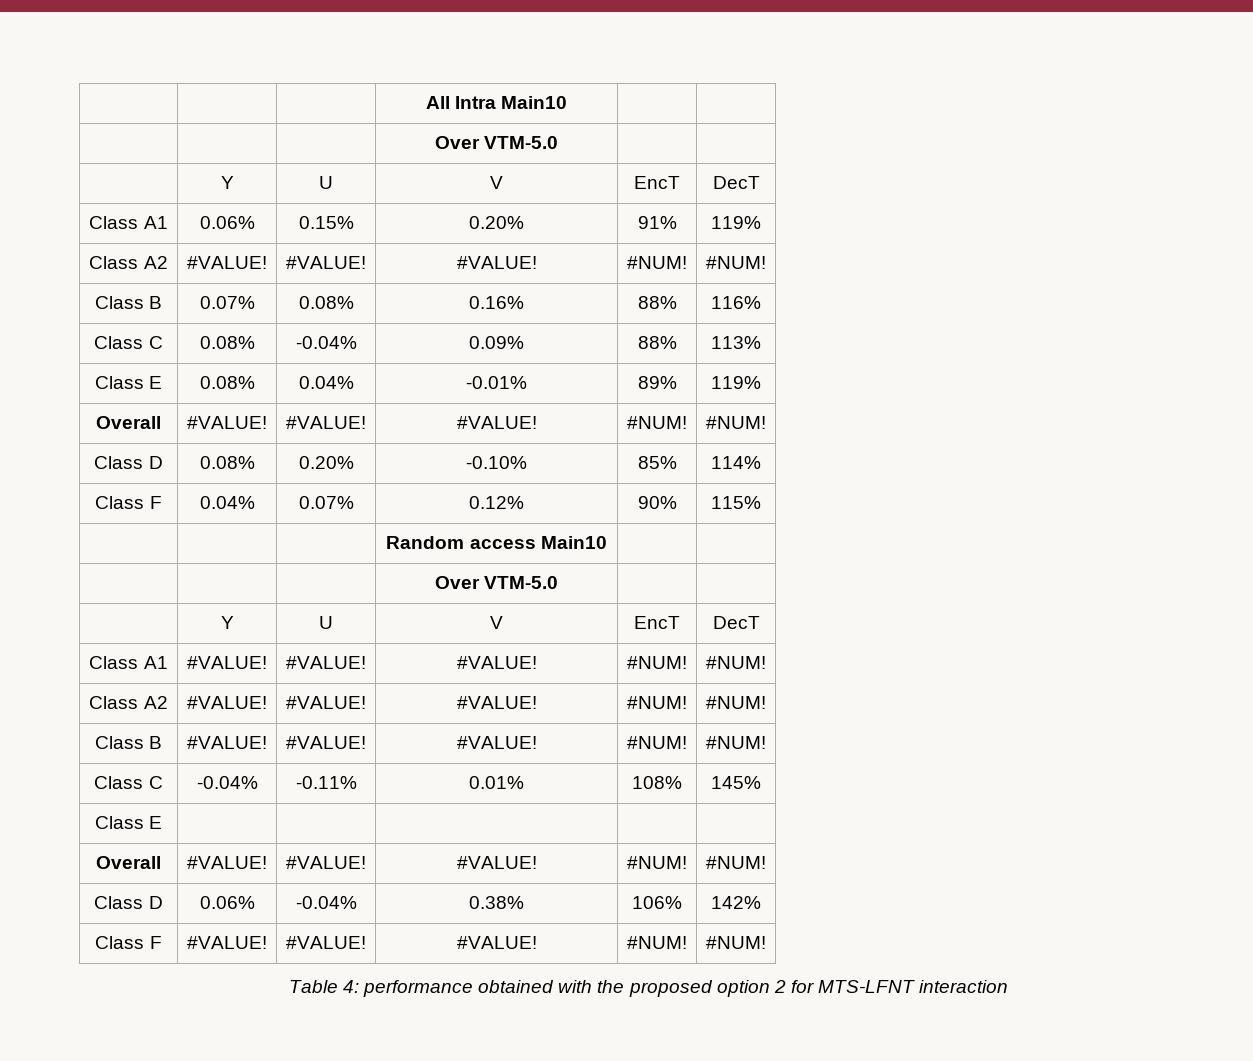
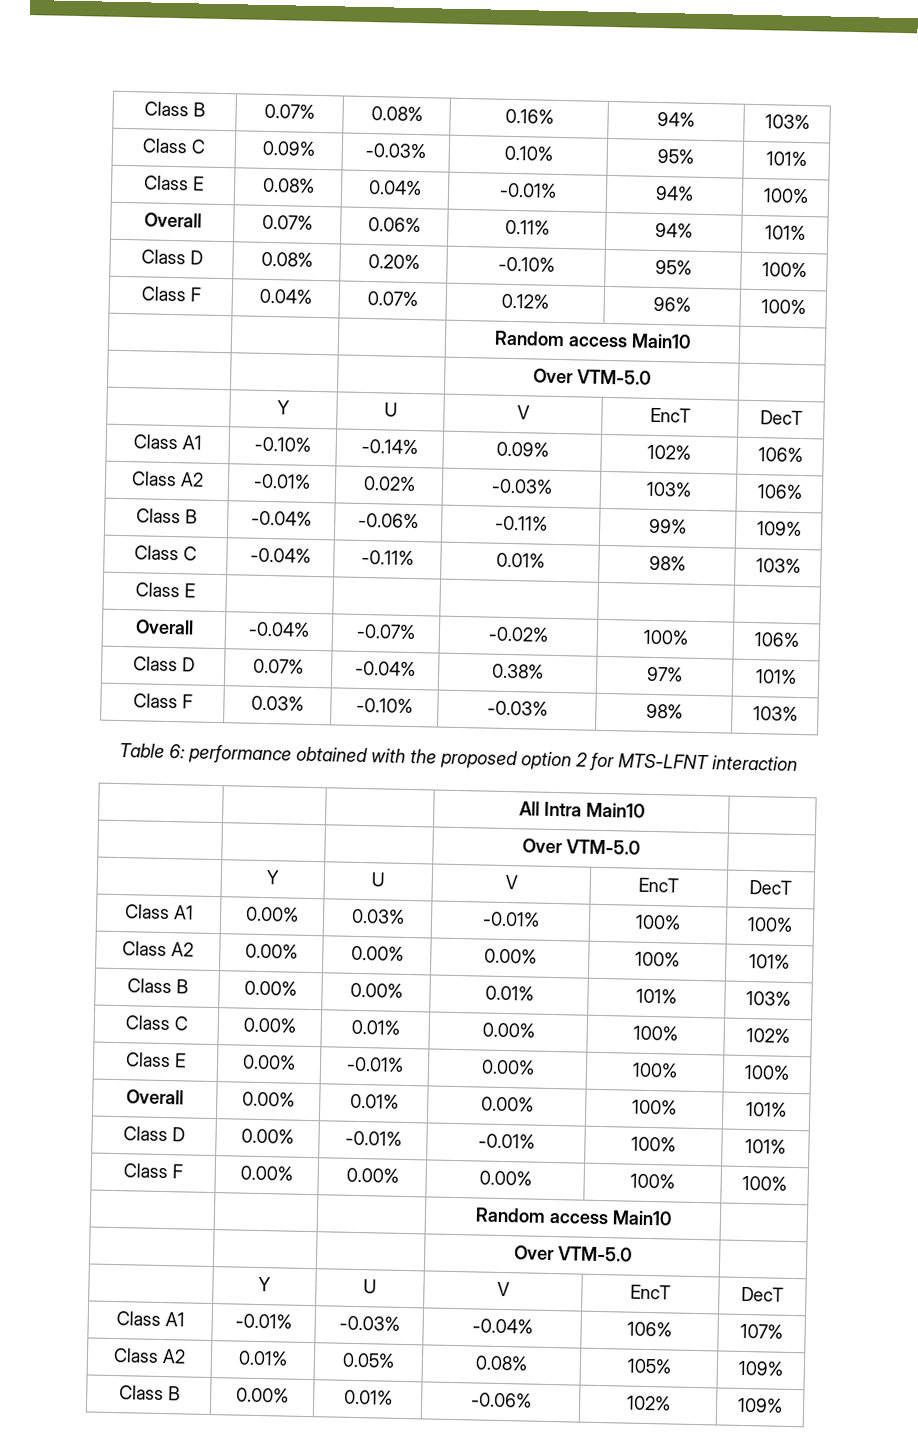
[425,96,568,109] [434,136,559,149] [220,176,234,189] [319,176,333,189] [490,176,503,189] [634,176,680,189] [712,176,760,189] [89,216,168,229] [199,216,255,229] [298,216,354,229] [469,216,524,229] [637,216,677,229] [711,216,761,229] [89,256,168,269] [187,256,267,269] [286,256,366,269] [456,256,537,269] [627,256,687,269] [706,256,766,269] [94,296,163,309] [199,296,255,309] [298,296,354,309] [469,296,524,309] [637,296,677,309] [711,296,761,309] [94,336,163,349] [199,336,255,349] [295,336,357,349] [469,336,524,349] [637,336,677,349] [711,336,761,349] [94,376,163,389] [199,376,255,389] [298,376,354,389] [466,376,527,389] [637,376,677,389] [711,376,761,389] [96,416,161,429] [187,416,267,429] [286,416,366,429] [456,416,537,429] [627,416,687,429] [706,416,766,429] [94,456,163,469] [199,456,255,469] [298,456,354,469] [466,456,527,469] [637,456,677,469] [711,456,761,469] [95,496,162,509] [199,496,255,509] [298,496,354,509] [469,496,524,509] [637,496,677,509] [711,496,761,509] [386,536,607,549] [434,576,559,589] [220,616,234,629] [319,616,333,629] [490,616,503,629] [634,616,680,629] [712,616,760,629] [89,656,168,669] [187,656,267,669] [286,656,366,669] [456,656,537,669] [627,656,687,669] [706,656,766,669] [89,696,168,709] [187,696,267,709] [286,696,366,709] [456,696,537,709] [627,696,687,709] [706,696,766,709] [94,736,163,749] [187,736,267,749] [286,736,366,749] [456,736,537,749] [627,736,687,749] [706,736,766,749] [94,776,163,789] [196,776,258,789] [295,776,357,789] [469,776,524,789] [632,776,682,789] [711,776,761,789] [94,816,163,829] [96,856,161,869] [187,856,267,869] [286,856,366,869] [456,856,537,869] [627,856,687,869] [706,856,766,869] [94,896,163,909] [199,896,255,909] [295,896,357,909] [469,896,524,909] [632,896,682,909] [711,896,761,909] [95,936,162,949] [187,936,267,949] [286,936,366,949] [456,936,537,949] [627,936,687,949] [706,936,766,949] [288,980,1009,997] | | | All Intra Main10 | | // | | | Over VTM-5.0 | | // | Y | U | V | EncT | DecT // Class A1 | 0.06% | 0.15% | 0.20% | 91% | 119% // Class A2 | #VALUE! | #VALUE! | #VALUE! | #NUM! | #NUM! // Class B | 0.07% | 0.08% | 0.16% | 88% | 116% // Class C | 0.08% | -0.04% | 0.09% | 88% | 113% // Class E | 0.08% | 0.04% | -0.01% | 89% | 119% // Overall | #VALUE! | #VALUE! | #VALUE! | #NUM! | #NUM! // Class D | 0.08% | 0.20% | -0.10% | 85% | 114% // Class F | 0.04% | 0.07% | 0.12% | 90% | 115% // | | | Random access Main10 | | // | | | Over VTM-5.0 | | // | Y | U | V | EncT | DecT // Class A1 | #VALUE! | #VALUE! | #VALUE! | #NUM! | #NUM! // Class A2 | #VALUE! | #VALUE! | #VALUE! | #NUM! | #NUM! // Class B | #VALUE! | #VALUE! | #VALUE! | #NUM! | #NUM! // Class C | -0.04% | -0.11% | 0.01% | 108% | 145% // Class E | | | | | // Overall | #VALUE! | #VALUE! | #VALUE! | #NUM! | #NUM! // Class D | 0.06% | -0.04% | 0.38% | 106% | 142% // Class F | #VALUE! | #VALUE! | #VALUE! | #NUM! | #NUM! // Table 4: performance obtained with the proposed option 2 for MTS-LFNT interaction -> [144,101,205,117] [264,103,315,119] [370,106,423,122] [504,108,554,124] [657,111,695,127] [764,114,810,130] [142,138,206,154] [262,140,316,156] [365,142,427,159] [503,145,553,161] [656,148,694,164] [765,151,807,167] [143,175,204,191] [261,177,315,193] [368,180,422,196] [498,182,557,198] [655,185,694,201] [762,188,809,204] [143,212,202,228] [262,214,313,230] [368,217,421,233] [504,219,550,235] [655,222,693,238] [764,225,806,241] [140,249,203,265] [260,251,313,267] [367,254,420,270] [497,256,555,272] [654,259,692,275] [761,262,807,278] [140,286,202,302] [259,288,312,304] [367,291,418,307] [501,293,549,309] [653,296,691,312] [760,299,806,315] [494,330,691,349] [533,368,651,385] [277,400,290,415] [383,402,398,417] [516,405,530,420] [649,407,691,423] [759,410,803,426] [133,434,202,450] [254,436,311,452] [361,438,418,455] [495,441,549,457] [647,444,691,460] [757,447,803,463] [130,471,204,487] [253,473,311,489] [362,475,416,492] [490,478,553,494] [645,481,692,497] [756,484,803,500] [136,508,197,524] [251,510,312,526] [358,512,419,529] [494,515,548,531] [649,518,687,534] [756,521,802,537] [134,545,197,561] [250,547,311,563] [361,549,414,566] [495,552,545,568] [648,555,686,571] [755,558,801,573] [134,582,195,598] [134,619,194,635] [248,621,310,637] [356,623,416,640] [488,626,549,642] [642,629,689,645] [753,632,800,647] [132,656,195,672] [253,658,304,674] [355,660,416,677] [492,663,544,679] [647,666,683,682] [754,669,797,684] [132,693,193,709] [251,695,304,711] [356,697,413,714] [486,700,548,716] [645,703,683,719] [752,706,798,721] [119,743,798,772] [518,801,645,818] [521,838,640,855] [266,870,280,885] [371,872,386,887] [504,874,518,890] [638,877,679,893] [749,880,792,895] [124,904,194,920] [245,906,299,922] [350,908,405,924] [481,911,540,927] [635,914,681,930] [747,916,793,932] [122,941,194,957] [245,943,298,959] [350,945,404,961] [483,948,537,964] [635,951,680,967] [749,954,790,969] [126,978,188,994] [244,980,297,996] [349,982,403,998] [484,985,534,1001] [636,988,677,1004] [746,990,791,1006] [124,1015,189,1031] [243,1017,296,1033] [350,1019,400,1035] [481,1022,535,1038] [633,1025,678,1041] [745,1027,790,1043] [125,1052,186,1068] [242,1054,296,1070] [345,1056,404,1072] [480,1059,535,1075] [632,1062,678,1078] [744,1064,790,1080] [126,1089,184,1105] [242,1091,295,1107] [349,1093,399,1109] [480,1096,534,1112] [632,1099,677,1115] [746,1101,787,1117] [123,1126,185,1142] [241,1128,294,1144] [344,1130,402,1146] [477,1133,535,1149] [631,1136,676,1152] [745,1138,786,1154] [123,1163,183,1179] [240,1165,293,1181] [345,1167,399,1183] [478,1170,532,1186] [630,1173,675,1189] [742,1175,787,1191] [474,1207,672,1226] [513,1245,632,1262] [258,1276,271,1292] [363,1279,377,1294] [496,1281,510,1297] [630,1284,671,1300] [741,1286,784,1302] [115,1311,185,1327] [235,1313,292,1329] [338,1315,400,1331] [471,1318,533,1334] [627,1321,672,1337] [740,1323,783,1339] [113,1348,186,1364] [238,1350,288,1366] [342,1352,395,1368] [475,1355,528,1371] [626,1358,672,1374] [738,1360,784,1376] [118,1385,180,1401] [236,1387,289,1403] [343,1389,393,1405] [470,1392,532,1408] [625,1395,671,1411] [737,1397,783,1413] Class B | 0.07% | 0.08% | 0.16% | 94% | 103% // Class C | 0.09% | -0.03% | 0.10% | 95% | 101% // Class E | 0.08% | 0.04% | -0.01% | 94% | 100% // Overall | 0.07% | 0.06% | 0.11% | 94% | 101% // Class D | 0.08% | 0.20% | -0.10% | 95% | 100% // Class F | 0.04% | 0.07% | 0.12% | 96% | 100% // | | | Random access Main10 | // | | | Over VTM-5.0 | // | Y | U | V | EncT | DecT // Class A1 | -0.10% | -0.14% | 0.09% | 102% | 106% // Class A2 | -0.01% | 0.02% | -0.03% | 103% | 106% // Class B | -0.04% | -0.06% | -0.11% | 99% | 109% // Class C | -0.04% | -0.11% | 0.01% | 98% | 103% // Class E | | | | | // Overall | -0.04% | -0.07% | -0.02% | 100% | 106% // Class D | 0.07% | -0.04% | 0.38% | 97% | 101% // Class F | 0.03% | -0.10% | -0.03% | 98% | 103% // Table 6: performance obtained with the proposed option 2 for MTS-LFNT interaction // | | | All Intra Main10 | // | | | Over VTM-5.0 | // | Y | U | V | EncT | DecT // Class A1 | 0.00% | 0.03% | -0.01% | 100% | 100% // Class A2 | 0.00% | 0.00% | 0.00% | 100% | 101% // Class B | 0.00% | 0.00% | 0.01% | 101% | 103% // Class C | 0.00% | 0.01% | 0.00% | 100% | 102% // Class E | 0.00% | -0.01% | 0.00% | 100% | 100% // Overall | 0.00% | 0.01% | 0.00% | 100% | 101% // Class D | 0.00% | -0.01% | -0.01% | 100% | 101% // Class F | 0.00% | 0.00% | 0.00% | 100% | 100% // | | | Random access Main10 | // | | | Over VTM-5.0 | // | Y | U | V | EncT | DecT // Class A1 | -0.01% | -0.03% | -0.04% | 106% | 107% // Class A2 | 0.01% | 0.05% | 0.08% | 105% | 109% // Class B | 0.00% | 0.01% | -0.06% | 102% | 109%

